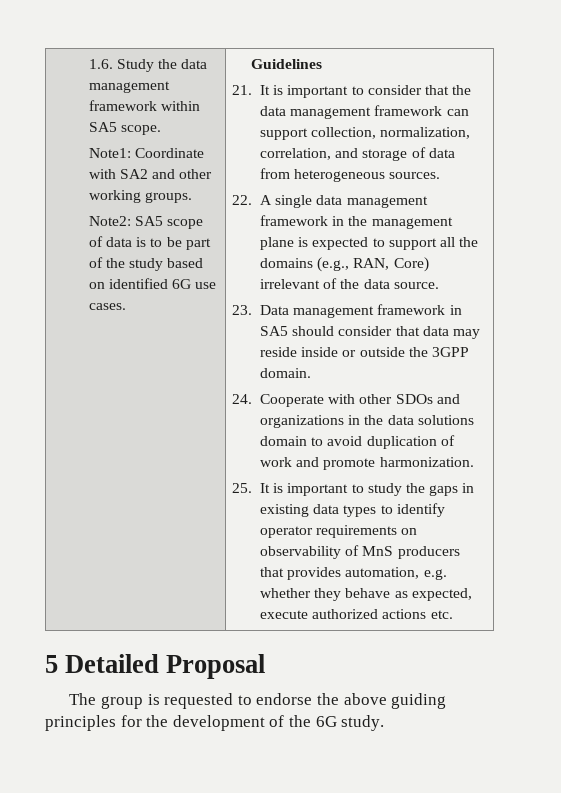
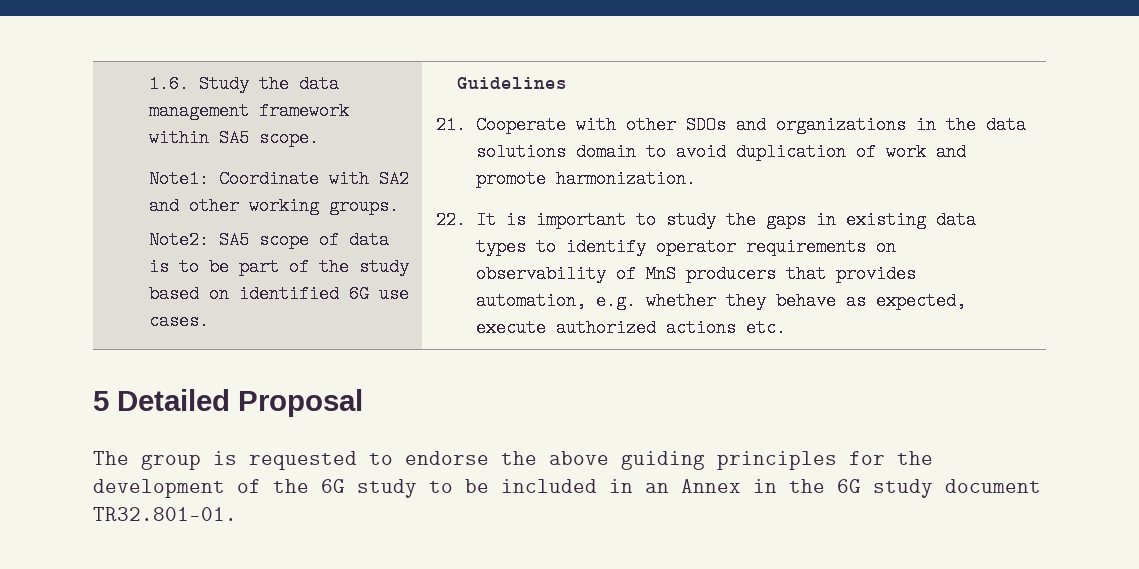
[260,85,472,98] [260,105,469,119] [260,127,471,140] [260,147,455,161] [260,168,441,182] [232,195,428,208] [260,215,453,229] [260,237,479,250] [260,257,429,272] [260,278,439,289] [232,304,462,318] [260,326,480,339] [260,347,469,357] [260,368,312,378] [232,394,253,404] It is important to consider that the data management framework can support collection, normalization, correlation, and storage of data from heterogeneous sources. // 22. A single data management framework in the management plane is expected to support all the domains (e.g., RAN, Core) irrelevant of the data source. // 23. Data management framework in SA5 should consider that data may reside inside or outside the 3GPP domain. // 24. -> (466, 125) none
[232,483,253,493] 25. -> [435,211,466,229] 22.
[341,715,385,731] study. -> [357,479,1041,498] [93,507,237,521] study to be included in an Annex in the 6G study document TR32.801-01.

